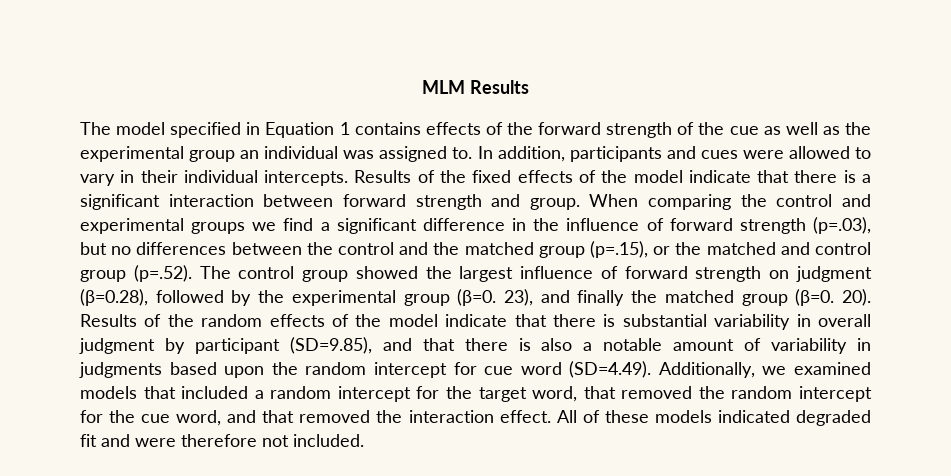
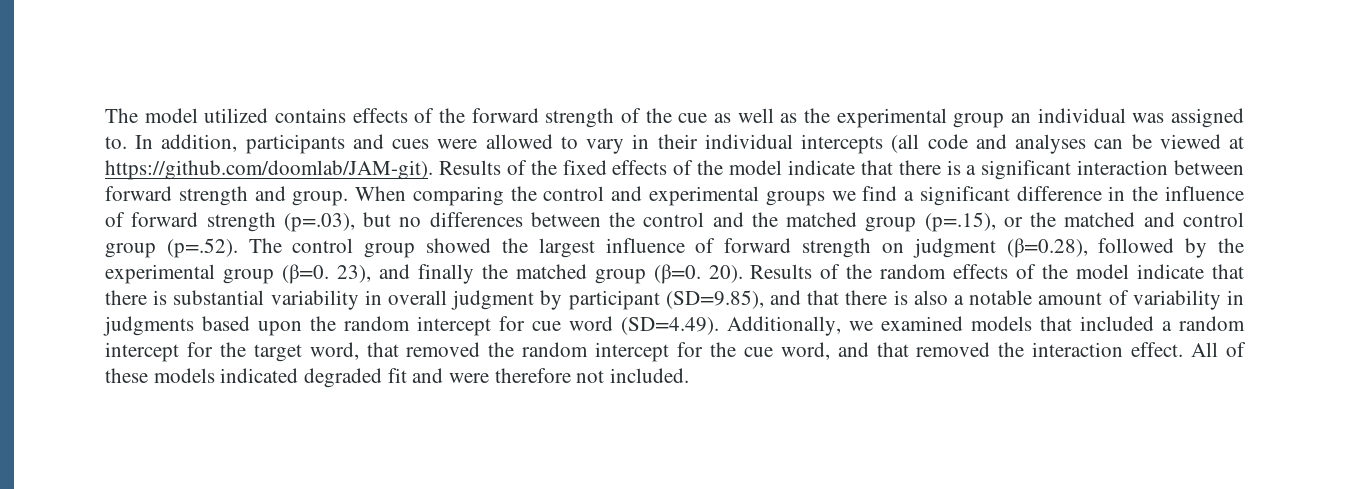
[422,80,529,94] [80,122,350,138] MLM Results // The model specified in Equation 1 -> [105,108,269,123] The model utilized
[264,170,349,186] intercepts. -> [801,134,1244,154] [105,160,433,180] intercepts (all code and analyses can be viewed at https://github.com/doomlab/JAM-git).

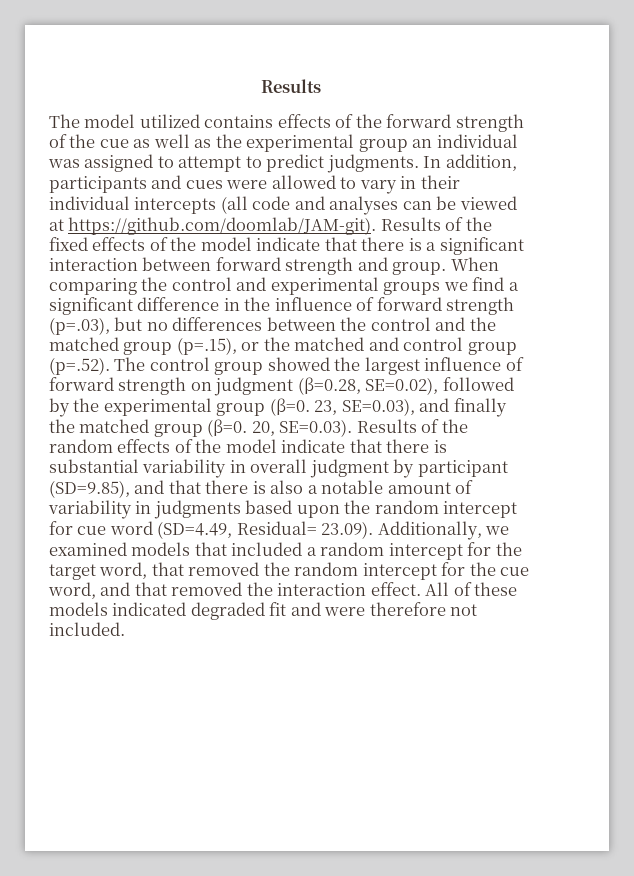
(105, 115) none -> [260,79,321,93] Results //
[105,136,127,149] to. -> [157,154,419,173] to attempt to predict judgments.
[1006,238,1088,258] (β=0.28), -> [297,377,439,395] (β=0.28, SE=0.02),
[336,265,371,283] 23), -> [314,398,415,416] 23, SE=0.03),
[708,265,743,283] 20). -> [251,419,353,437] 20, SE=0.03).
[621,317,719,335] (SD=4.49). -> [157,521,374,539] (SD=4.49, Residual= 23.09).

